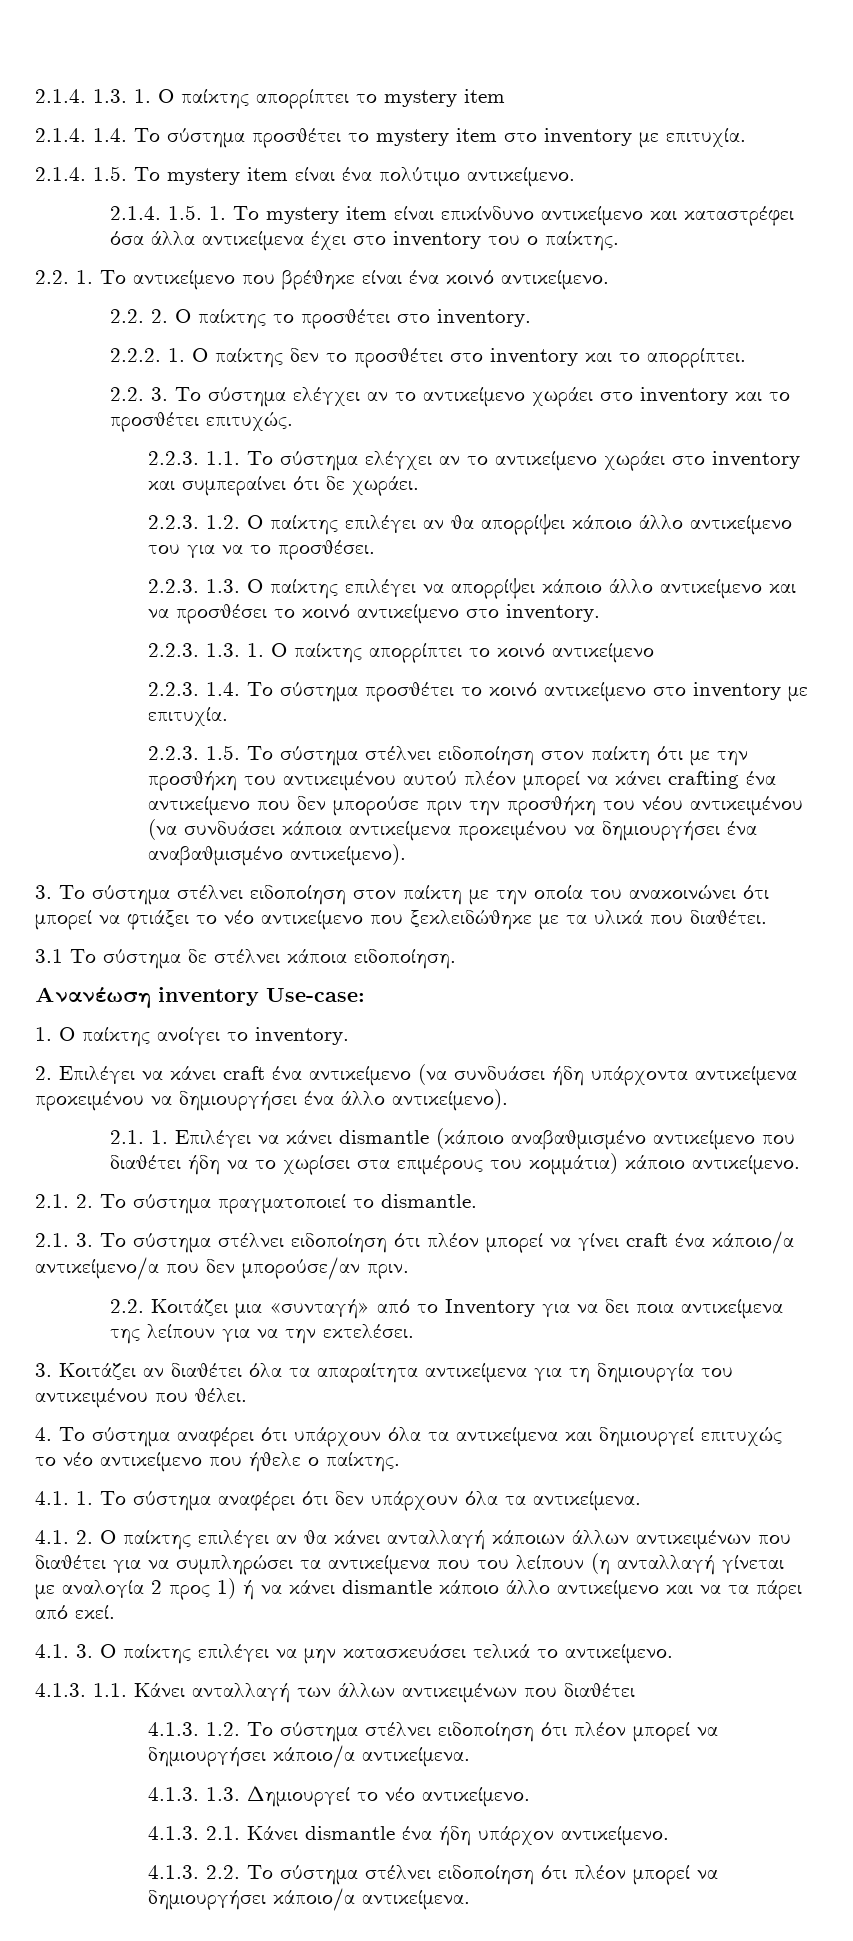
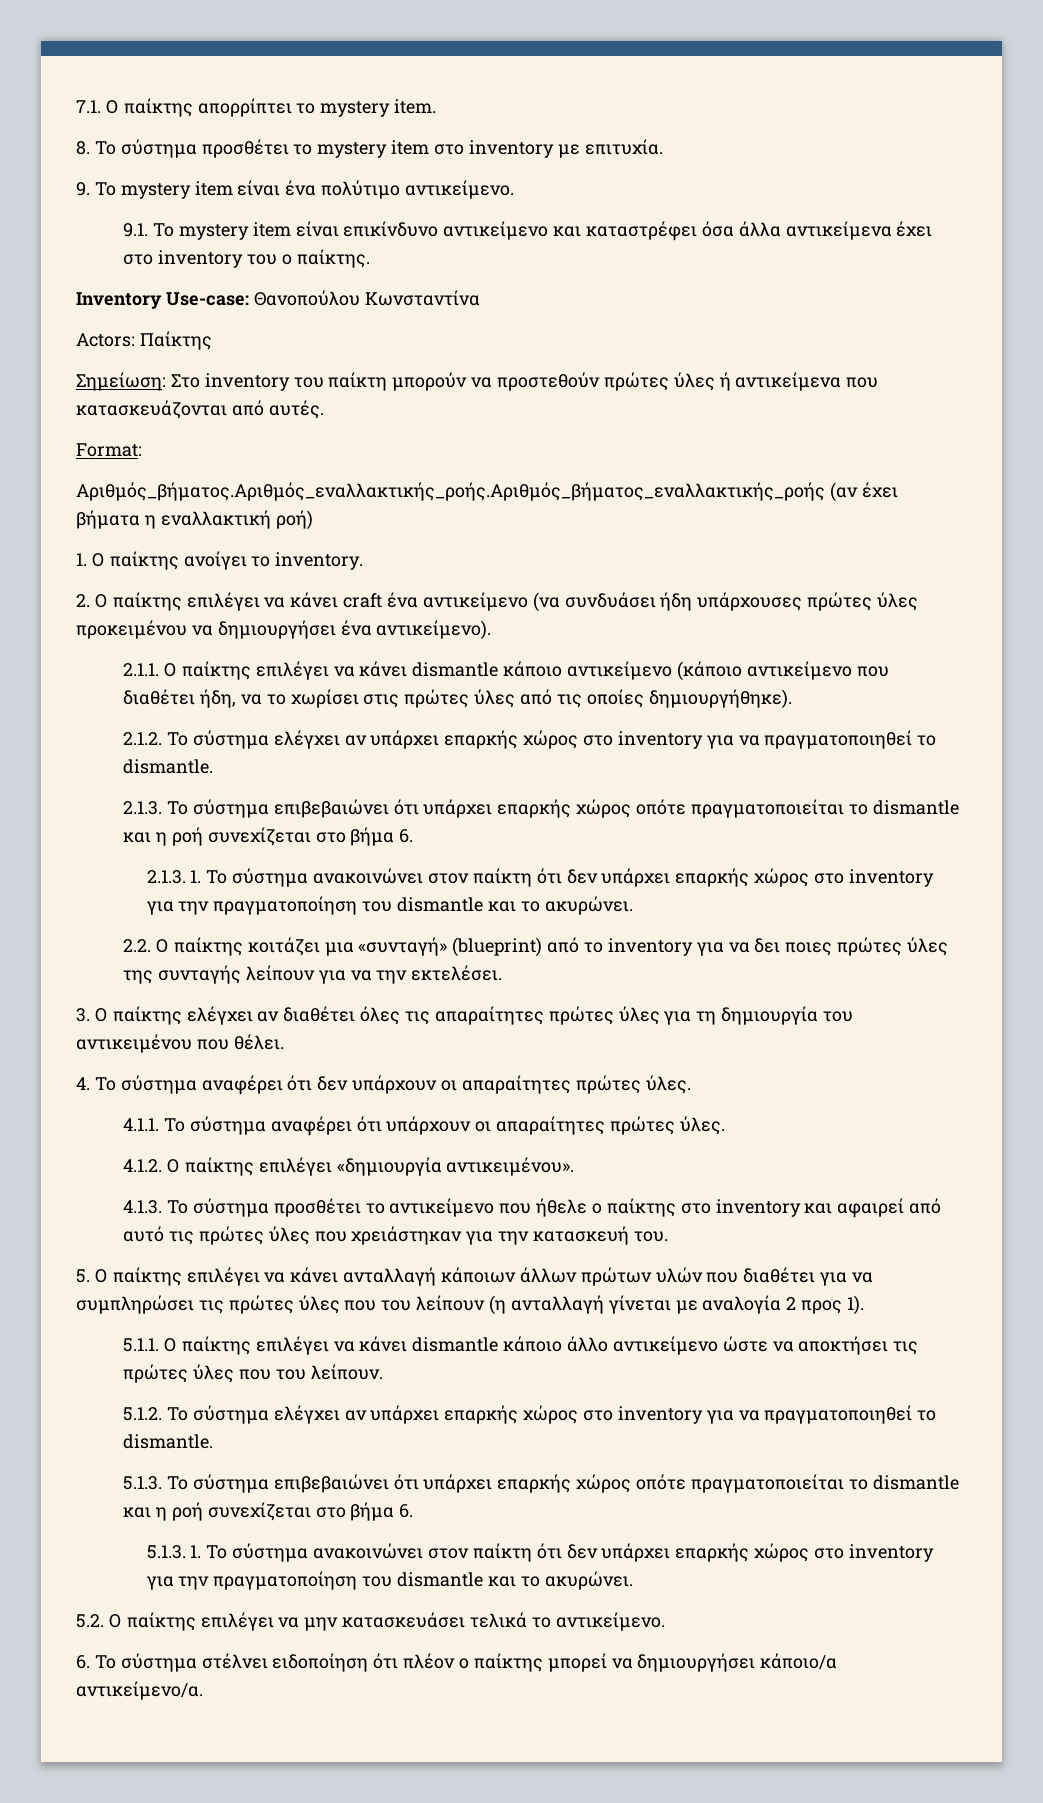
[35,89,151,103] 2.1.4. 1.3. 1. -> [76,100,101,113] 7.1.
[464,89,505,103] [35,128,127,142] item // 2.1.4. 1.4. -> [394,99,437,114] [76,141,90,155] item. // 8.
[35,166,127,181] 2.1.4. 1.5. -> [76,182,90,196] 9.
[110,205,227,220] 2.1.4. 1.5. 1. -> [123,223,149,237] 9.1.
[35,270,609,290] [110,309,532,329] [110,348,747,368] [110,387,791,407] [110,412,294,432] [148,451,801,471] [148,476,420,496] [148,514,793,535] [148,540,376,560] [148,578,797,599] [148,604,601,624] [148,643,655,663] [148,682,809,702] [148,707,229,726] [148,745,749,766] [148,771,777,791] [148,796,804,816] [148,819,758,841] [148,844,407,866] [35,885,769,905] [35,910,767,930] [35,949,456,969] [35,987,365,1008] 2.2. 1. Το αντικείμενο που βρέθηκε είναι ένα κοινό αντικείμενο. // 2.2. 2. Ο παίκτης το προσθέτει στο inventory. // 2.2.2. 1. Ο παίκτης δεν το προσθέτει στο inventory και το απορρίπτει. // 2.2. 3. Το σύστημα ελέγχει αν το αντικείμενο χωράει στο inventory και το προσθέτει επιτυχώς. // 2.2.3. 1.1. Το σύστημα ελέγχει αν το αντικείμενο χωράει στο inventory και συμπεραίνει ότι δε χωράει. // 2.2.3. 1.2. Ο παίκτης επιλέγει αν θα απορρίψει κάποιο άλλο αντικείμενο του για να το προσθέσει. // 2.2.3. 1.3. Ο παίκτης επιλέγει να απορρίψει κάποιο άλλο αντικείμενο και να προσθέσει το κοινό αντικείμενο στο inventory. // 2.2.3. 1.3. 1. Ο παίκτης απορρίπτει το κοινό αντικείμενο // 2.2.3. 1.4. Το σύστημα προσθέτει το κοινό αντικείμενο στο inventory με επιτυχία. // 2.2.3. 1.5. Το σύστημα στέλνει ειδοποίηση στον παίκτη ότι με την προσθήκη του αντικειμένου αυτού πλέον μπορεί να κάνει crafting ένα αντικείμενο που δεν μπορούσε πριν την προσθήκη του νέου αντικειμένου (να συνδυάσει κάποια αντικείμενα προκειμένου να δημιουργήσει ένα αναβαθμισμένο αντικείμενο). // 3. Το σύστημα στέλνει ειδοποίηση στον παίκτη με την οποία του ανακοινώνει ότι μπορεί να φτιάξει το νέο αντικείμενο που ξεκλειδώθηκε με τα υλικά που διαθέτει. // 3.1 Το σύστημα δε στέλνει κάποια ειδοποίηση. // Ανανέωση inventory Use-case: -> [76,290,480,309] [76,331,212,350] [76,372,879,391] [76,400,324,419] [76,443,142,457] [76,482,898,502] [76,510,313,530] Inventory Use-case: Θανοπούλου Κωνσταντίνα // Actors: Παίκτης // Σημείωση: Στο inventory του παίκτη μπορούν να προστεθούν πρώτες ύλες ή αντικείμενα που κατασκευάζονται από αυτές. // Format: // Αριθμός_βήματος.Αριθμός_εναλλακτικής_ροής.Αριθμός_βήματος_εναλλακτικής_ροής (αν έχει βήματα η εναλλακτική ροή)
[59,1066,135,1084] Επιλέγει -> [94,592,260,611] Ο παίκτης επιλέγει
[591,1066,797,1086] [35,1089,508,1111] [110,1128,647,1150] υπάρχοντα αντικείμενα προκειμένου να δημιουργήσει ένα άλλο αντικείμενο). // 2.1. 1. Επιλέγει να κάνει dismantle (κάποιο αναβαθμισμένο -> [697,592,919,611] [76,620,492,640] [123,661,742,681] υπάρχουσες πρώτες ύλες προκειμένου να δημιουργήσει ένα αντικείμενο). // 2.1.1. Ο παίκτης επιλέγει να κάνει dismantle κάποιο αντικείμενο (κάποιο
[188,1155,221,1175] ήδη -> [198,689,236,708] ήδη,
[357,1153,801,1175] [35,1194,477,1214] [35,1231,794,1254] [35,1257,409,1280] [110,1299,229,1316] στα επιμέρους του κομμάτια) κάποιο αντικείμενο. // 2.1. 2. Το σύστημα πραγματοποιεί το dismantle. // 2.1. 3. Το σύστημα στέλνει ειδοποίηση ότι πλέον μπορεί να γίνει craft ένα κάποιο/α αντικείμενο/α που δεν μπορούσε/αν πριν. // 2.2. Κοιτάζει -> [363,689,792,709] [123,730,937,749] [123,759,214,774] [123,799,959,818] [123,827,414,846] [146,868,934,887] [146,896,633,915] [123,937,320,956] στις πρώτες ύλες από τις οποίες δημιουργήθηκε). // 2.1.2. Το σύστημα ελέγχει αν υπάρχει επαρκής χώρος στο inventory για να πραγματοποιηθεί το dismantle. // 2.1.3. Το σύστημα επιβεβαιώνει ότι υπάρχει επαρκής χώρος οπότε πραγματοποιείται το dismantle και η ροή συνεχίζεται στο βήμα 6. // 2.1.3. 1. Το σύστημα ανακοινώνει στον παίκτη ότι δεν υπάρχει επαρκής χώρος στο inventory για την πραγματοποίηση του dismantle και το ακυρώνει. // 2.2. Ο παίκτης κοιτάζει
(371, 1309) none -> [452,937,543,957] (blueprint)
[445,1299,536,1317] Inventory -> [607,938,693,956] inventory
[636,1299,784,1319] [110,1328,141,1344] ποια αντικείμενα της -> [785,937,948,956] [123,965,241,984] ποιες πρώτες ύλες της συνταγής
[59,1363,527,1383] Κοιτάζει αν διαθέτει όλα τα απαραίτητα αντικείμενα -> [94,1006,660,1025] Ο παίκτης ελέγχει αν διαθέτει όλες τις απαραίτητες πρώτες ύλες
[294,1427,782,1447] [35,1452,400,1472] [35,1491,641,1511] [35,1530,327,1550] υπάρχουν όλα τα αντικείμενα και δημιουργεί επιτυχώς το νέο αντικείμενο που ήθελε ο παίκτης. // 4.1. 1. Το σύστημα αναφέρει ότι δεν υπάρχουν όλα τα αντικείμενα. // 4.1. 2. Ο παίκτης επιλέγει αν θα -> [317,1075,691,1094] [123,1116,725,1136] [123,1157,575,1176] [123,1198,942,1218] [123,1226,668,1245] [76,1267,286,1286] δεν υπάρχουν οι απαραίτητες πρώτες ύλες. // 4.1.1. Το σύστημα αναφέρει ότι υπάρχουν οι απαραίτητες πρώτες ύλες. // 4.1.2. Ο παίκτης επιλέγει «δημιουργία αντικειμένου». // 4.1.3. Το σύστημα προσθέτει το αντικείμενο που ήθελε ο παίκτης στο inventory και αφαιρεί από αυτό τις πρώτες ύλες που χρειάστηκαν για την κατασκευή του. // 5. Ο παίκτης επιλέγει να
[636,1530,751,1550] αντικειμένων -> [580,1267,703,1286] πρώτων υλών
[300,1555,430,1575] τα αντικείμενα -> [198,1295,340,1314] τις πρώτες ύλες
[217,1578,254,1600] 1) ή -> [847,1295,865,1315] [123,1336,329,1355] 1). // 5.1.1. Ο παίκτης επιλέγει
[666,1580,802,1600] [35,1605,115,1619] [35,1644,93,1658] και να τα πάρει από εκεί. // 4.1. 3. -> [722,1336,919,1355] [123,1364,383,1383] [123,1405,937,1424] [123,1434,214,1449] [123,1474,959,1493] [123,1502,414,1521] [146,1543,934,1562] [146,1571,633,1590] [76,1614,104,1628] ώστε να αποκτήσει τις πρώτες ύλες που του λείπουν. // 5.1.2. Το σύστημα ελέγχει αν υπάρχει επαρκής χώρος στο inventory για να πραγματοποιηθεί το dismantle. // 5.1.3. Το σύστημα επιβεβαιώνει ότι υπάρχει επαρκής χώρος οπότε πραγματοποιείται το dismantle και η ροή συνεχίζεται στο βήμα 6. // 5.1.3. 1. Το σύστημα ανακοινώνει στον παίκτη ότι δεν υπάρχει επαρκής χώρος στο inventory για την πραγματοποίηση του dismantle και το ακυρώνει. // 5.2.
[35,1683,635,1703] [148,1722,719,1742] [148,1745,471,1768] [148,1785,531,1807] [148,1826,670,1846] [148,1865,719,1885] [148,1888,471,1911] 4.1.3. 1.1. Κάνει ανταλλαγή των άλλων αντικειμένων που διαθέτει // 4.1.3. 1.2. Το σύστημα στέλνει ειδοποίηση ότι πλέον μπορεί να δημιουργήσει κάποιο/α αντικείμενα. // 4.1.3. 1.3. Δημιουργεί το νέο αντικείμενο. // 4.1.3. 2.1. Κάνει dismantle ένα ήδη υπάρχον αντικείμενο. // 4.1.3. 2.2. Το σύστημα στέλνει ειδοποίηση ότι πλέον μπορεί να δημιουργήσει κάποιο/α αντικείμενα. -> [76,1653,838,1672] [76,1681,203,1700] 6. Το σύστημα στέλνει ειδοποίηση ότι πλέον ο παίκτης μπορεί να δημιουργήσει κάποιο/α αντικείμενο/α.

